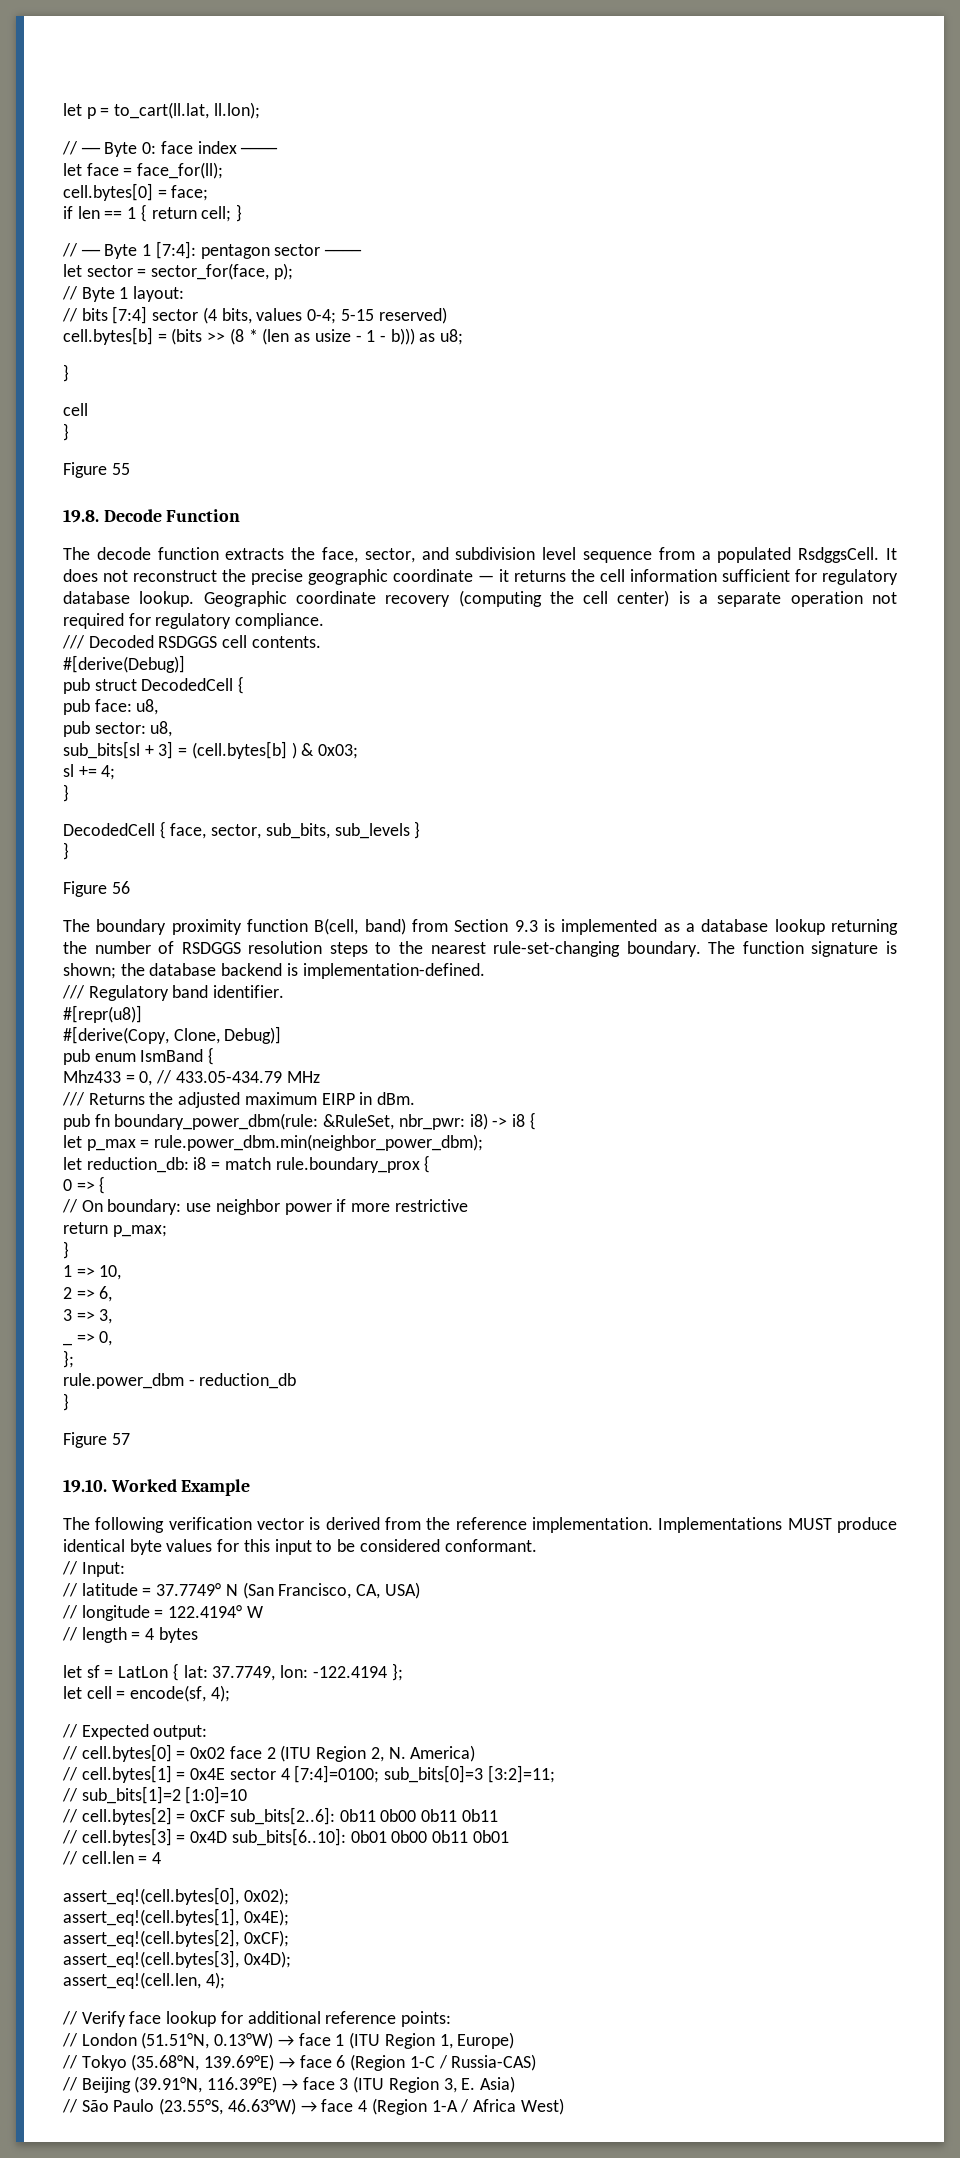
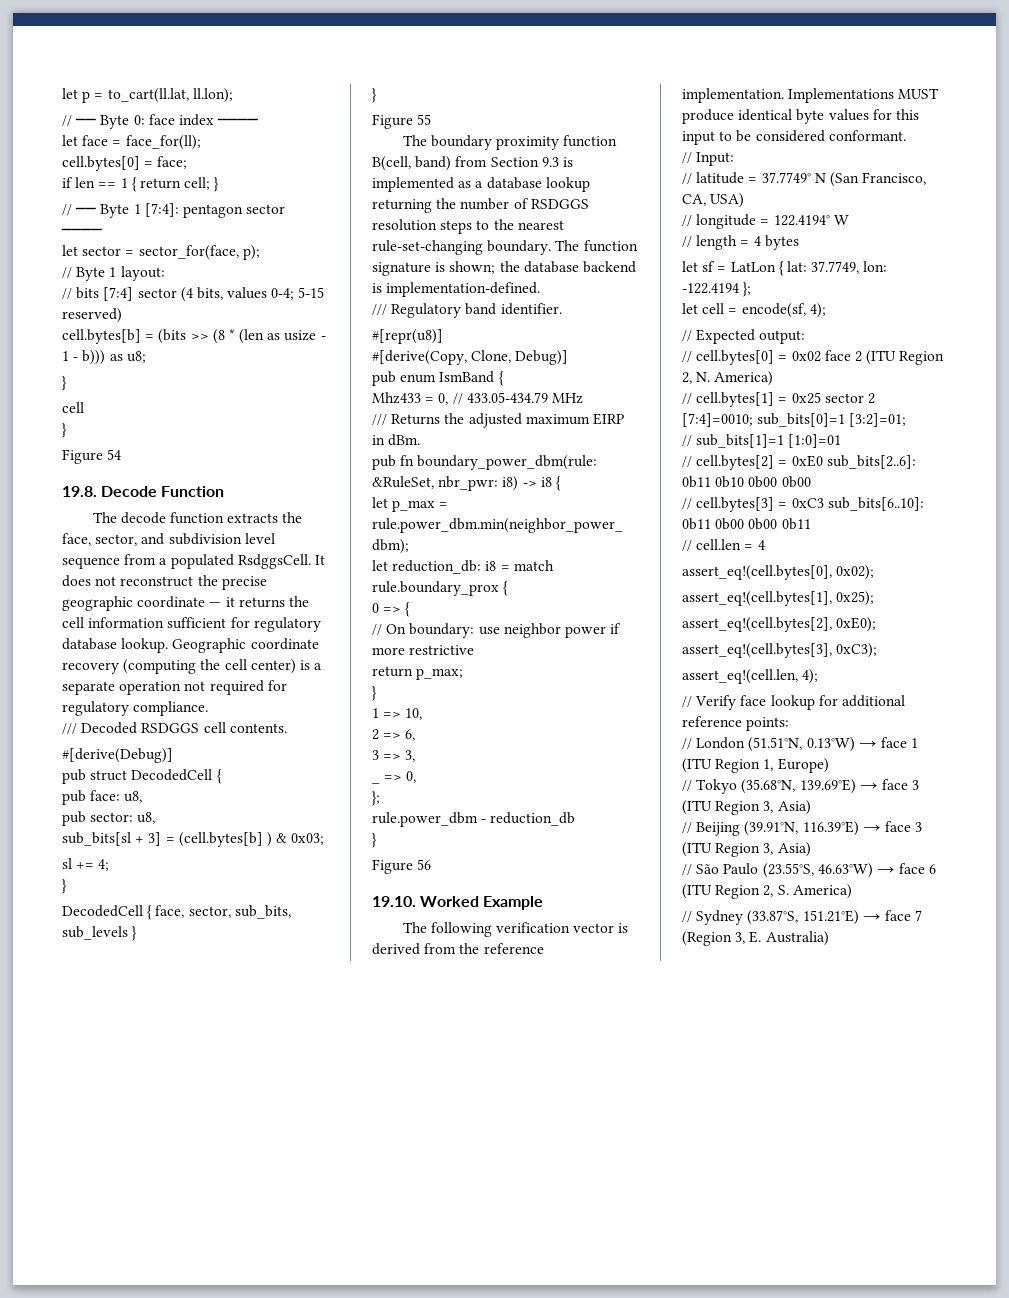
[111,463,130,475] 55 -> [107,449,122,460] 54
[111,881,130,894] 56 -> [417,114,432,125] 55
[111,1433,130,1445] 57 -> [417,859,432,870] 56
[190,1765,555,1783] [62,1786,248,1804] 0x4E sector 4 [7:4]=0100; sub_bits[0]=3 [3:2]=11; // // sub_bits[1]=2 [1:0]=10 -> [791,392,875,404] [682,413,907,427] [682,434,842,448] 0x25 sector 2 [7:4]=0010; sub_bits[0]=1 [3:2]=01; // // sub_bits[1]=1 [1:0]=01
[190,1810,226,1822] 0xCF -> [791,455,823,467] 0xE0
[380,1809,498,1822] 0b00 0b11 0b11 -> [715,476,811,488] 0b10 0b00 0b00
[190,1828,509,1846] 0x4D sub_bits[6..10]: 0b01 0b00 0b11 0b01 -> [791,497,924,511] [682,518,811,530] 0xC3 sub_bits[6..10]: 0b11 0b00 0b00 0b11
[243,1909,289,1926] 0x4E); -> [836,591,875,606] 0x25);
[243,1930,289,1947] 0xCF); -> [836,617,877,632] 0xE0);
[243,1951,291,1968] 0x4D); -> [836,643,878,658] 0xC3);
[336,2054,537,2071] 6 (Region 1-C / Russia-CAS) -> [912,780,920,790] [682,800,811,815] 3 (ITU Region 3, Asia)
[461,2078,476,2090] E. -> (774, 849) none
[358,2098,564,2115] 4 (Region 1-A / Africa West) -> [929,864,937,874] [682,884,852,899] [682,910,923,925] [682,931,829,946] 6 (ITU Region 2, S. America) // // Sydney (33.87°S, 151.21°E) → face 7 (Region 3, E. Australia)

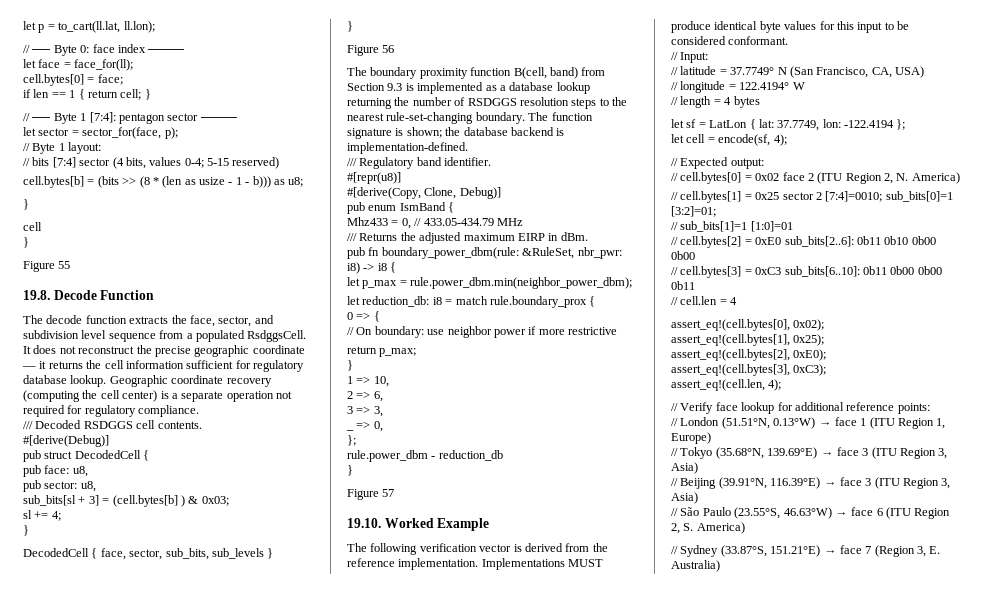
[107,449,122,460] 54 -> [58,261,71,269] 55
[417,114,432,125] 55 -> [382,45,395,53] 56
[417,859,432,870] 56 -> [382,489,395,497] 57

